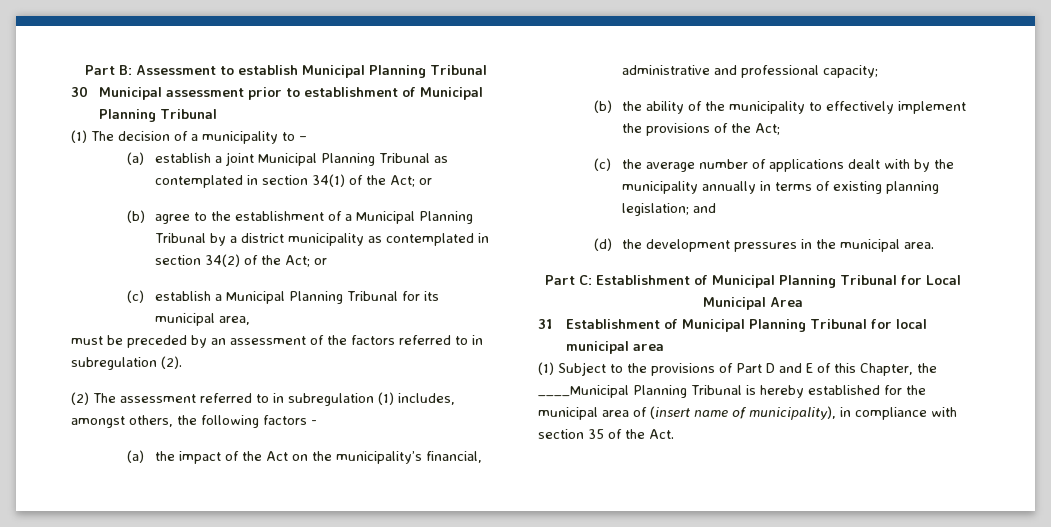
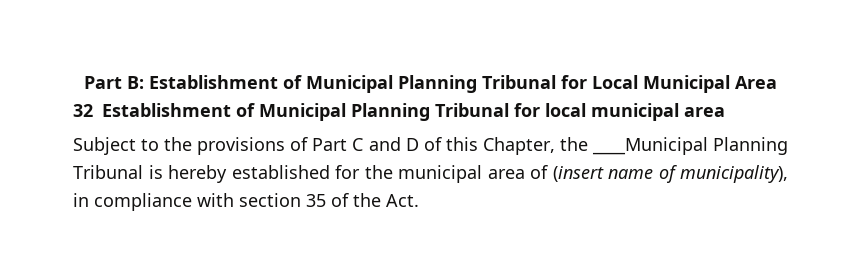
[135,65,487,78] [71,86,483,100] [98,109,217,122] [71,130,307,144] [126,152,448,166] [154,174,432,188] [126,210,473,224] [154,233,489,246] [154,254,327,267] [126,290,439,304] [154,313,250,326] [71,335,483,348] [71,356,182,370] [71,392,455,406] [71,415,317,428] [126,450,482,464] [621,65,878,78] [593,100,966,114] [621,123,780,136] [593,158,954,172] [621,181,939,194] [621,203,716,216] [593,238,934,252] [544,275,592,285] Assessment to establish Municipal Planning Tribunal // 30 Municipal assessment prior to establishment of Municipal Planning Tribunal // (1) The decision of a municipality to – // (a) establish a joint Municipal Planning Tribunal as contemplated in section 34(1) of the Act; or // (b) agree to the establishment of a Municipal Planning Tribunal by a district municipality as contemplated in section 34(2) of the Act; or // (c) establish a Municipal Planning Tribunal for its municipal area, // must be preceded by an assessment of the factors referred to in subregulation (2). // (2) The assessment referred to in subregulation (1) includes, amongst others, the following factors - // (a) the impact of the Act on the municipality’s financial, administrative and professional capacity; // (b) the ability of the municipality to effectively implement the provisions of the Act; // (c) the average number of applications dealt with by the municipality annually in terms of existing planning legislation; and // (d) the development pressures in the municipal area. // Part C: -> (144, 82) none
[538,319,552,329] 31 -> [73,104,93,117] 32
[538,362,554,375] (1) -> (725, 112) none
[766,363,813,373] D and E -> [352,137,419,151] C and D

